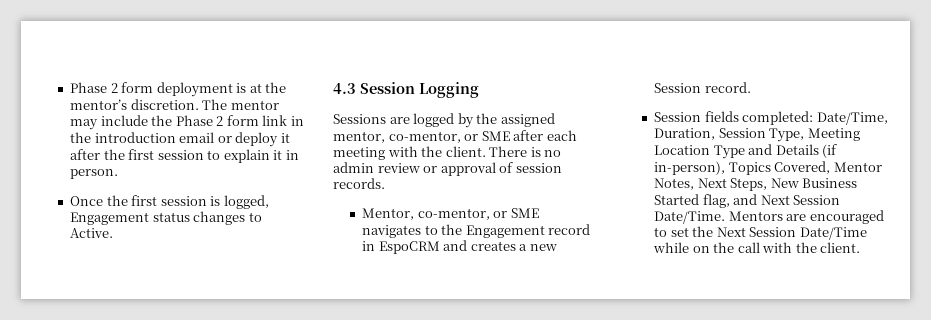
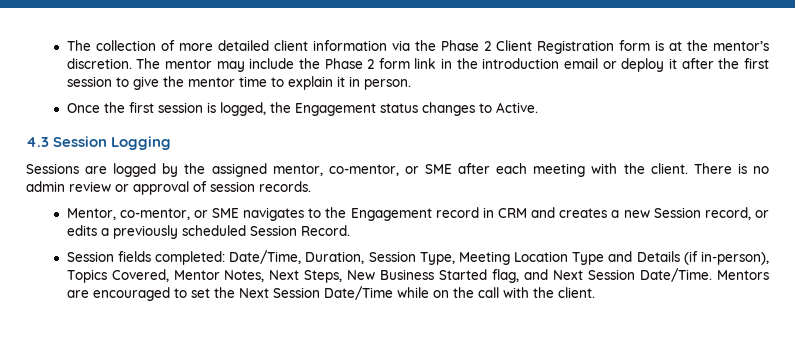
[70,82,233,97] Phase 2 form deployment -> [66,40,650,54] The collection of more detailed client information via the Phase 2 Client Registration form
(221, 155) none -> [132,76,284,90] give the mentor time to
(269, 202) none -> [269,102,291,113] the
[378,241,440,254] EspoCRM -> [498,208,528,218] CRM
[704,82,751,93] record. -> [704,207,769,220] [66,225,350,239] record, or edits a previously scheduled Session Record.

